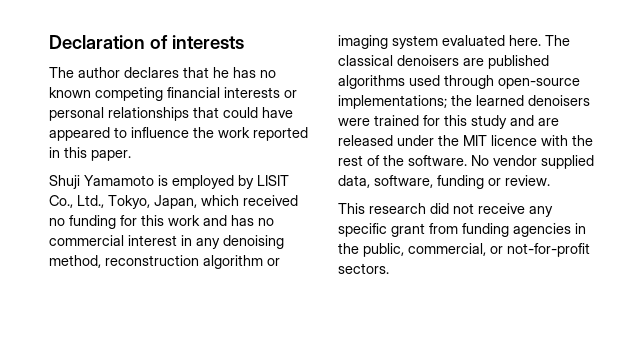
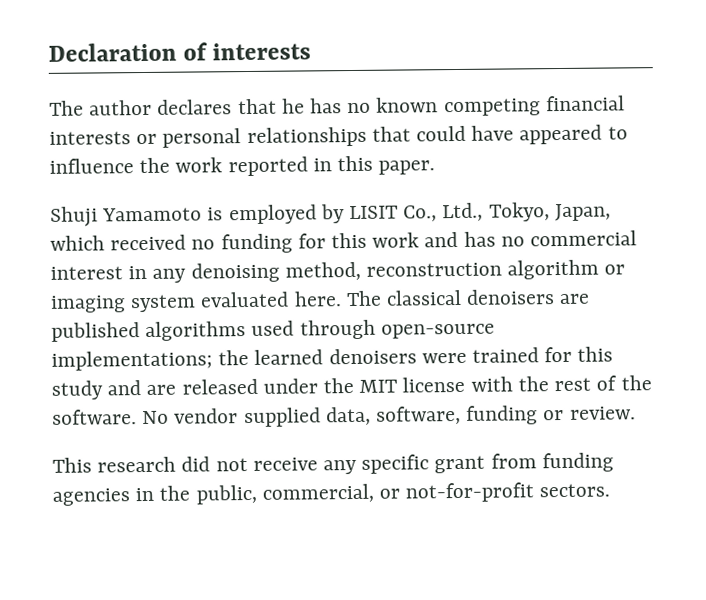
[491,135,537,146] licence -> [402,376,466,393] license

